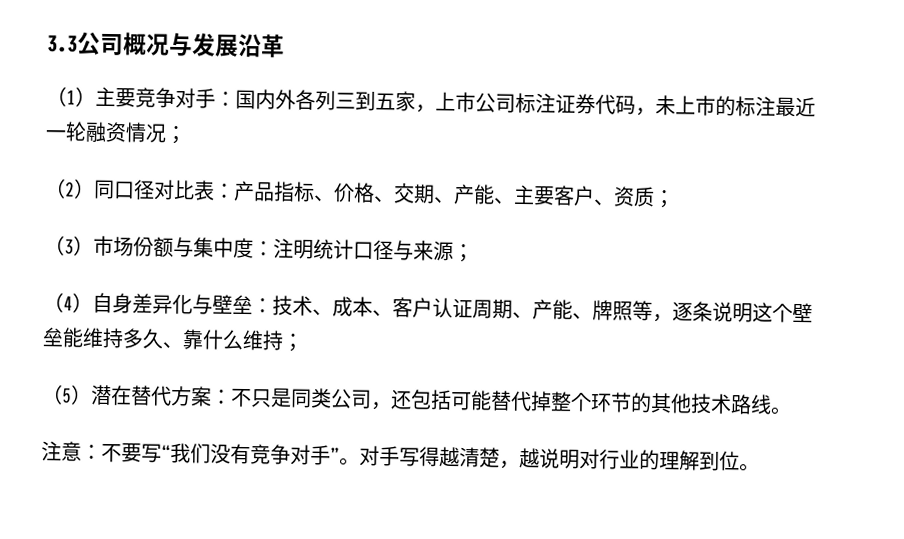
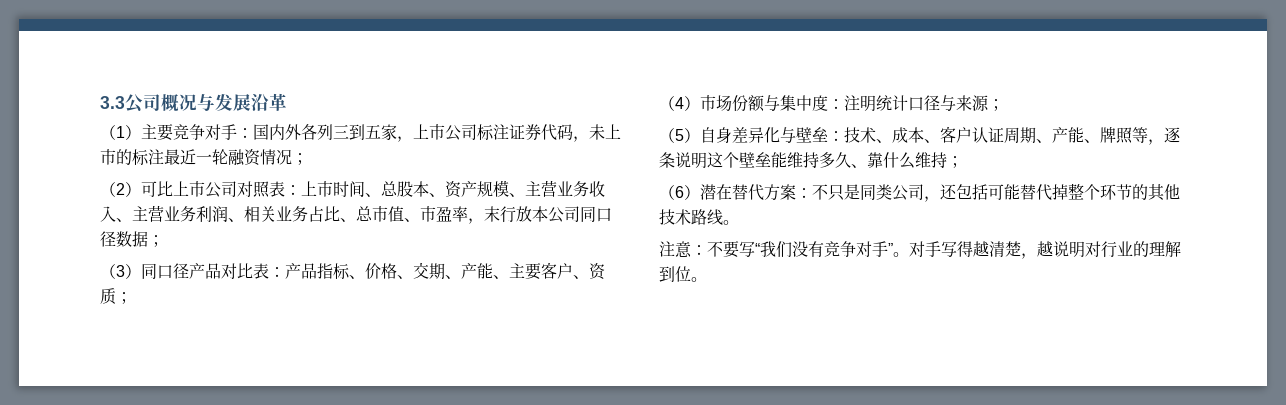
[93,179,155,200] 同口径 -> [141,180,605,198] [100,205,612,224] [100,231,164,247] [100,263,221,279] 可比上市公司对照表：上市时间、总股本、资产规模、主营业务收入、主营业务利润、相关业务占比、总市值、市盈率，末行放本公司同口径数据； // （3）同口径产品
[64,239,74,255] 3 -> [675,97,684,109] 4
[63,296,73,311] 4 -> [675,129,684,141] 5
[62,388,72,404] 5 -> [675,186,684,198] 6

